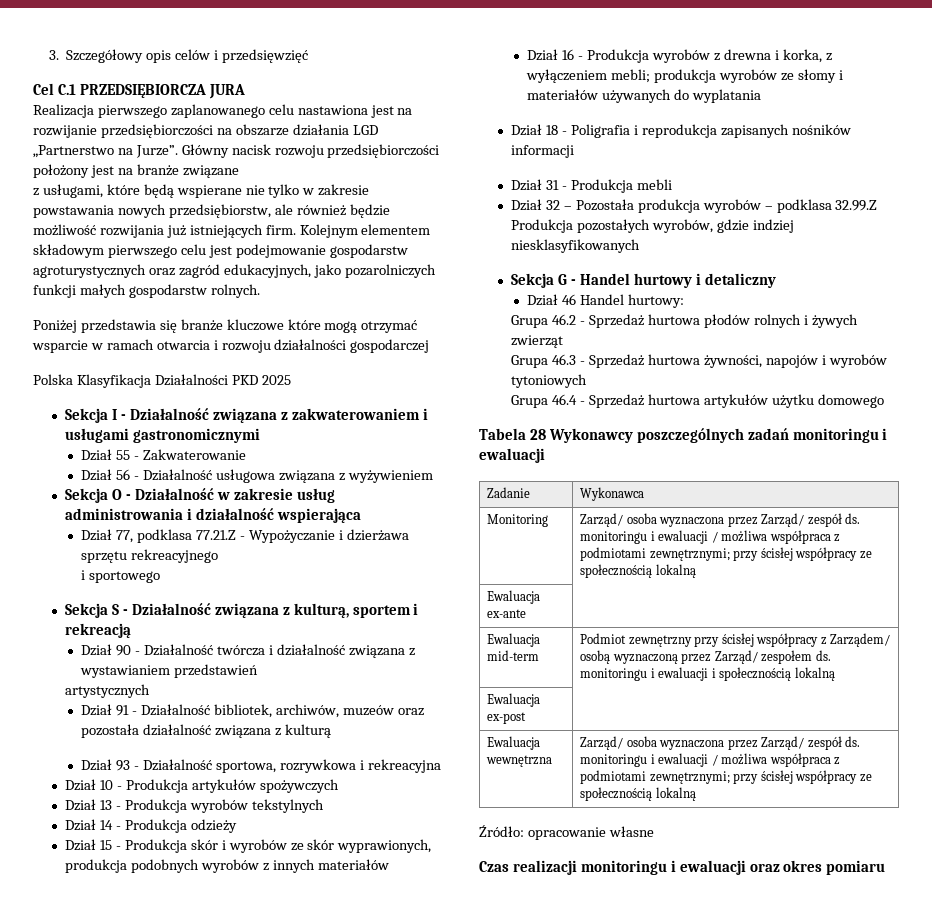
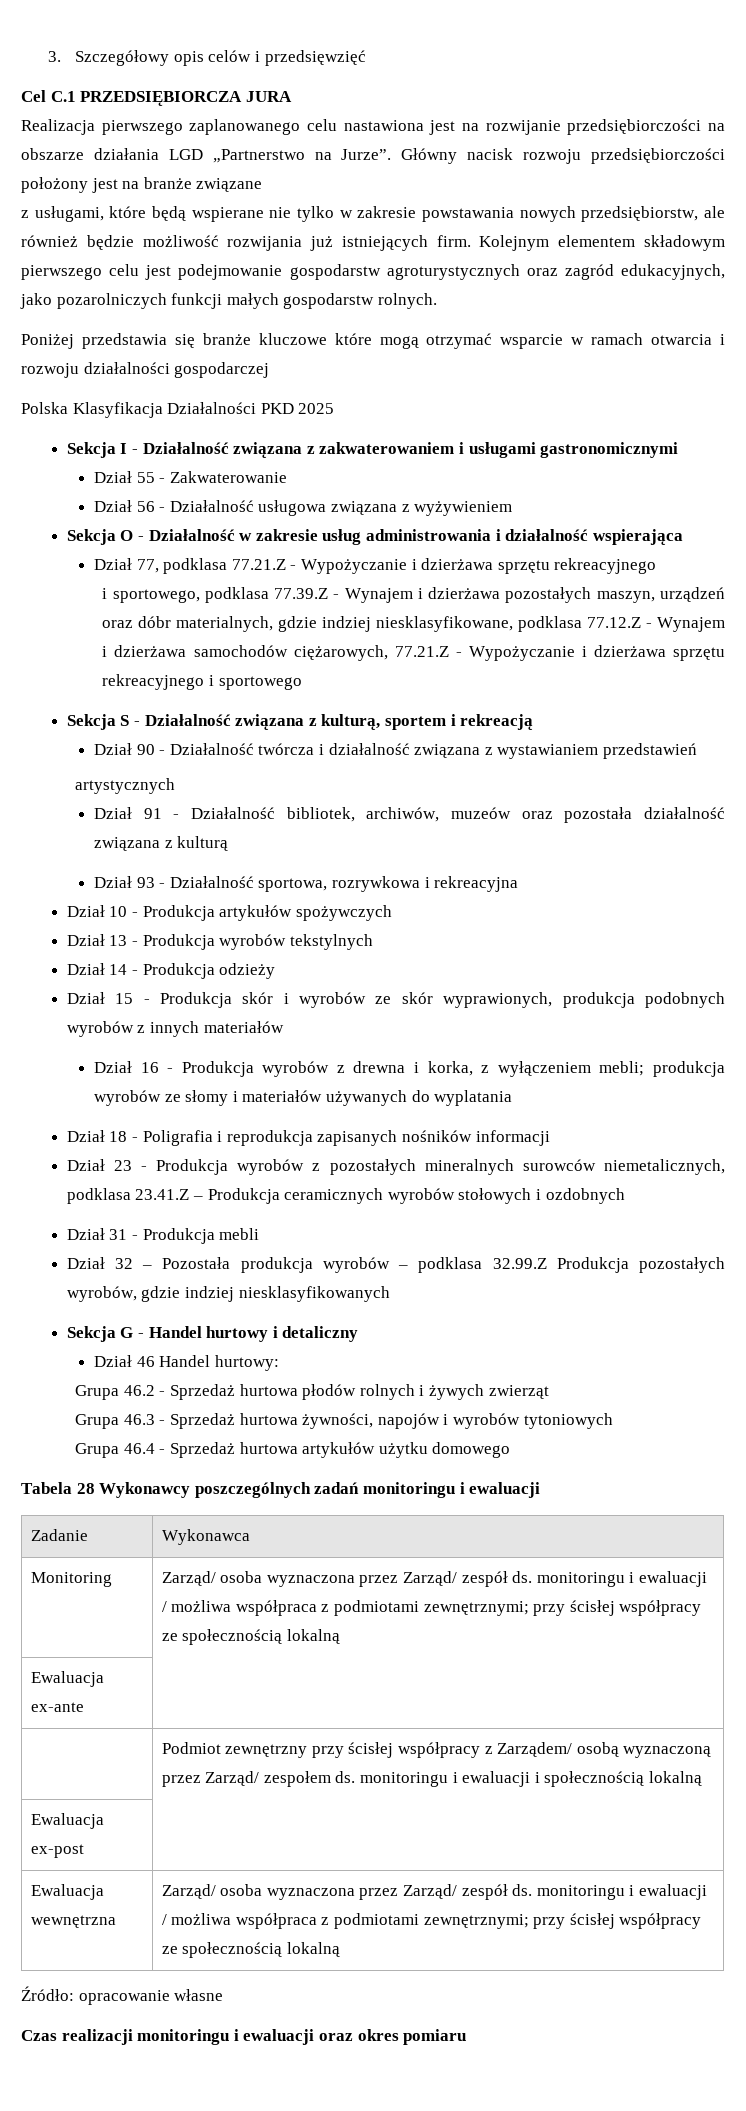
(86, 575) none -> [112,587,725,603] [102,616,725,632] [102,645,725,661] [102,674,214,690] sportowego, podklasa 77.39.Z - Wynajem i dzierżawa pozostałych maszyn, urządzeń oraz dóbr materialnych, gdzie indziej niesklasyfikowane, podklasa 77.12.Z - Wynajem i dzierżawa samochodów ciężarowych, 77.21.Z - Wypożyczanie i dzierżawa sprzętu rekreacyjnego i
(575, 151) none -> [66,1159,725,1175] [66,1188,625,1204] // Dział 23 - Produkcja wyrobów z pozostałych mineralnych surowców niemetalicznych, podklasa 23.41.Z – Produkcja ceramicznych wyrobów stołowych i ozdobnych
[487,633,541,647] [487,650,540,661] Ewaluacja mid-term -> (84, 1707) none

